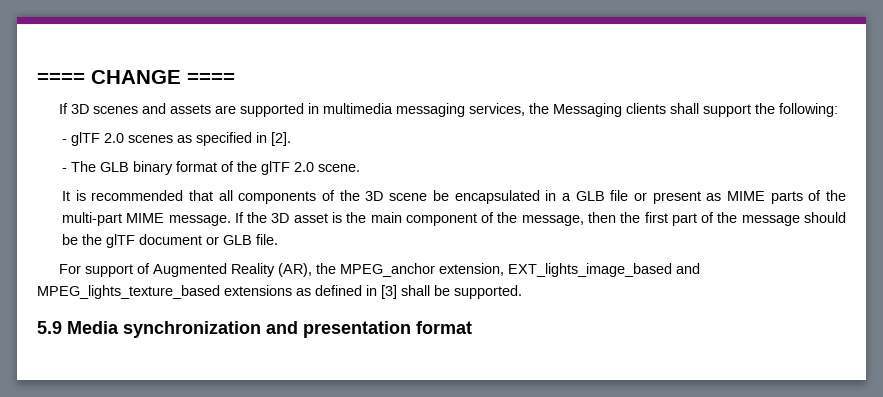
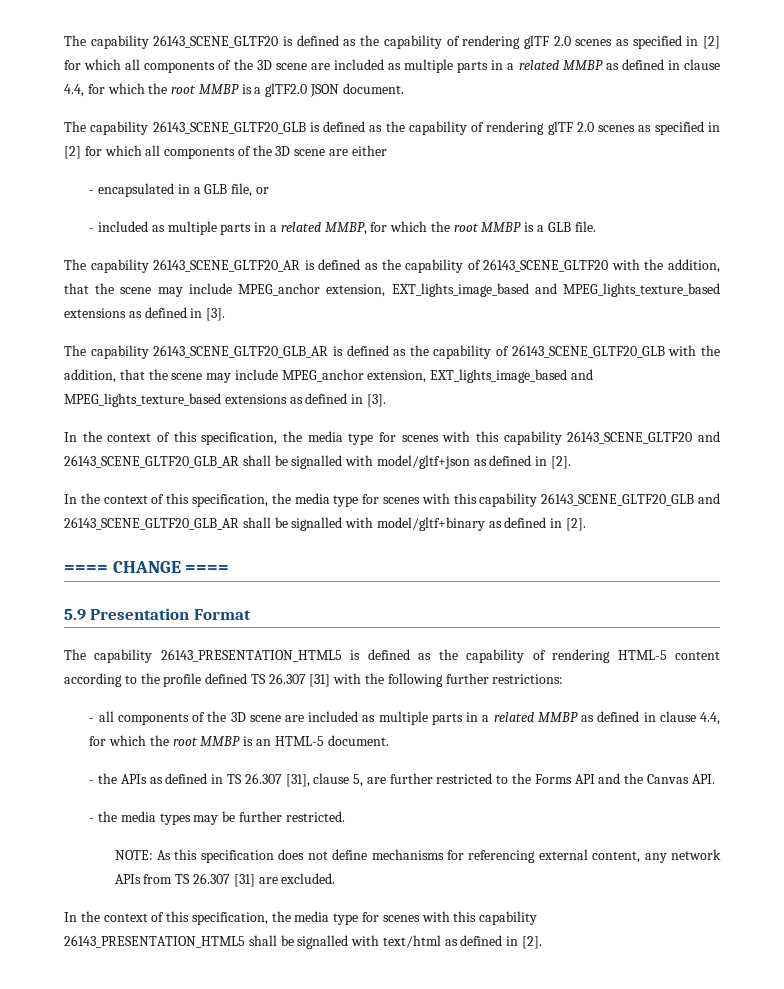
[37,70,235,84] [58,103,838,117] [62,132,292,146] [62,161,361,175] [62,190,449,204] ==== CHANGE ==== // If 3D scenes and assets are supported in multimedia messaging services, the Messaging clients shall support the following: // - glTF 2.0 scenes as specified in [2]. // - The GLB binary format of the glTF 2.0 scene. // It is recommended that all components of the 3D scene be -> [64,35,720,49] [64,59,721,73] [64,83,404,97] [64,121,720,135] [64,145,387,159] [89,190,95,194] The capability 26143_SCENE_GLTF20 is defined as the capability of rendering glTF 2.0 scenes as specified in [2] for which all components of the 3D scene are included as multiple parts in a related MMBP as defined in clause 4.4, for which the root MMBP is a glTF2.0 JSON document. // The capability 26143_SCENE_GLTF20_GLB is defined as the capability of rendering glTF 2.0 scenes as specified in [2] for which all components of the 3D scene are either // -
[610,190,847,204] [62,212,847,226] [62,234,279,248] [58,263,700,277] [37,285,522,299] [37,321,472,338] file or present as MIME parts of the multi-part MIME message. If the 3D asset is the main component of the message, then the first part of the message should be the glTF document or GLB file. // For support of Augmented Reality (AR), the MPEG_anchor extension, EXT_lights_image_based and MPEG_lights_texture_based extensions as defined in [3] shall be supported. // 5.9 Media synchronization and presentation format -> [231,183,270,197] [89,221,596,235] [64,259,721,273] [64,283,720,297] [64,307,226,321] [64,345,720,359] [64,369,594,383] [64,393,386,407] [64,431,721,445] [64,455,572,469] [64,493,720,507] [64,517,587,531] [64,561,230,573] [64,608,251,620] [64,649,720,663] [64,673,564,687] [89,711,720,725] [89,735,389,746] [89,773,715,787] [89,811,345,825] [114,849,721,863] [114,873,336,887] [64,911,538,925] [64,935,543,949] file, or // - included as multiple parts in a related MMBP, for which the root MMBP is a GLB file. // The capability 26143_SCENE_GLTF20_AR is defined as the capability of 26143_SCENE_GLTF20 with the addition, that the scene may include MPEG_anchor extension, EXT_lights_image_based and MPEG_lights_texture_based extensions as defined in [3]. // The capability 26143_SCENE_GLTF20_GLB_AR is defined as the capability of 26143_SCENE_GLTF20_GLB with the addition, that the scene may include MPEG_anchor extension, EXT_lights_image_based and MPEG_lights_texture_based extensions as defined in [3]. // In the context of this specification, the media type for scenes with this capability 26143_SCENE_GLTF20 and 26143_SCENE_GLTF20_GLB_AR shall be signalled with model/gltf+json as defined in [2]. // In the context of this specification, the media type for scenes with this capability 26143_SCENE_GLTF20_GLB and 26143_SCENE_GLTF20_GLB_AR shall be signalled with model/gltf+binary as defined in [2]. // ==== CHANGE ==== // 5.9 Presentation Format // The capability 26143_PRESENTATION_HTML5 is defined as the capability of rendering HTML-5 content according to the profile defined TS 26.307 [31] with the following further restrictions: // - all components of the 3D scene are included as multiple parts in a related MMBP as defined in clause 4.4, for which the root MMBP is an HTML-5 document. // - the APIs as defined in TS 26.307 [31], clause 5, are further restricted to the Forms API and the Canvas API. // - the media types may be further restricted. // NOTE: As this specification does not define mechanisms for referencing external content, any network APIs from TS 26.307 [31] are excluded. // In the context of this specification, the media type for scenes with this capability 26143_PRESENTATION_HTML5 shall be signalled with text/html as defined in [2].

